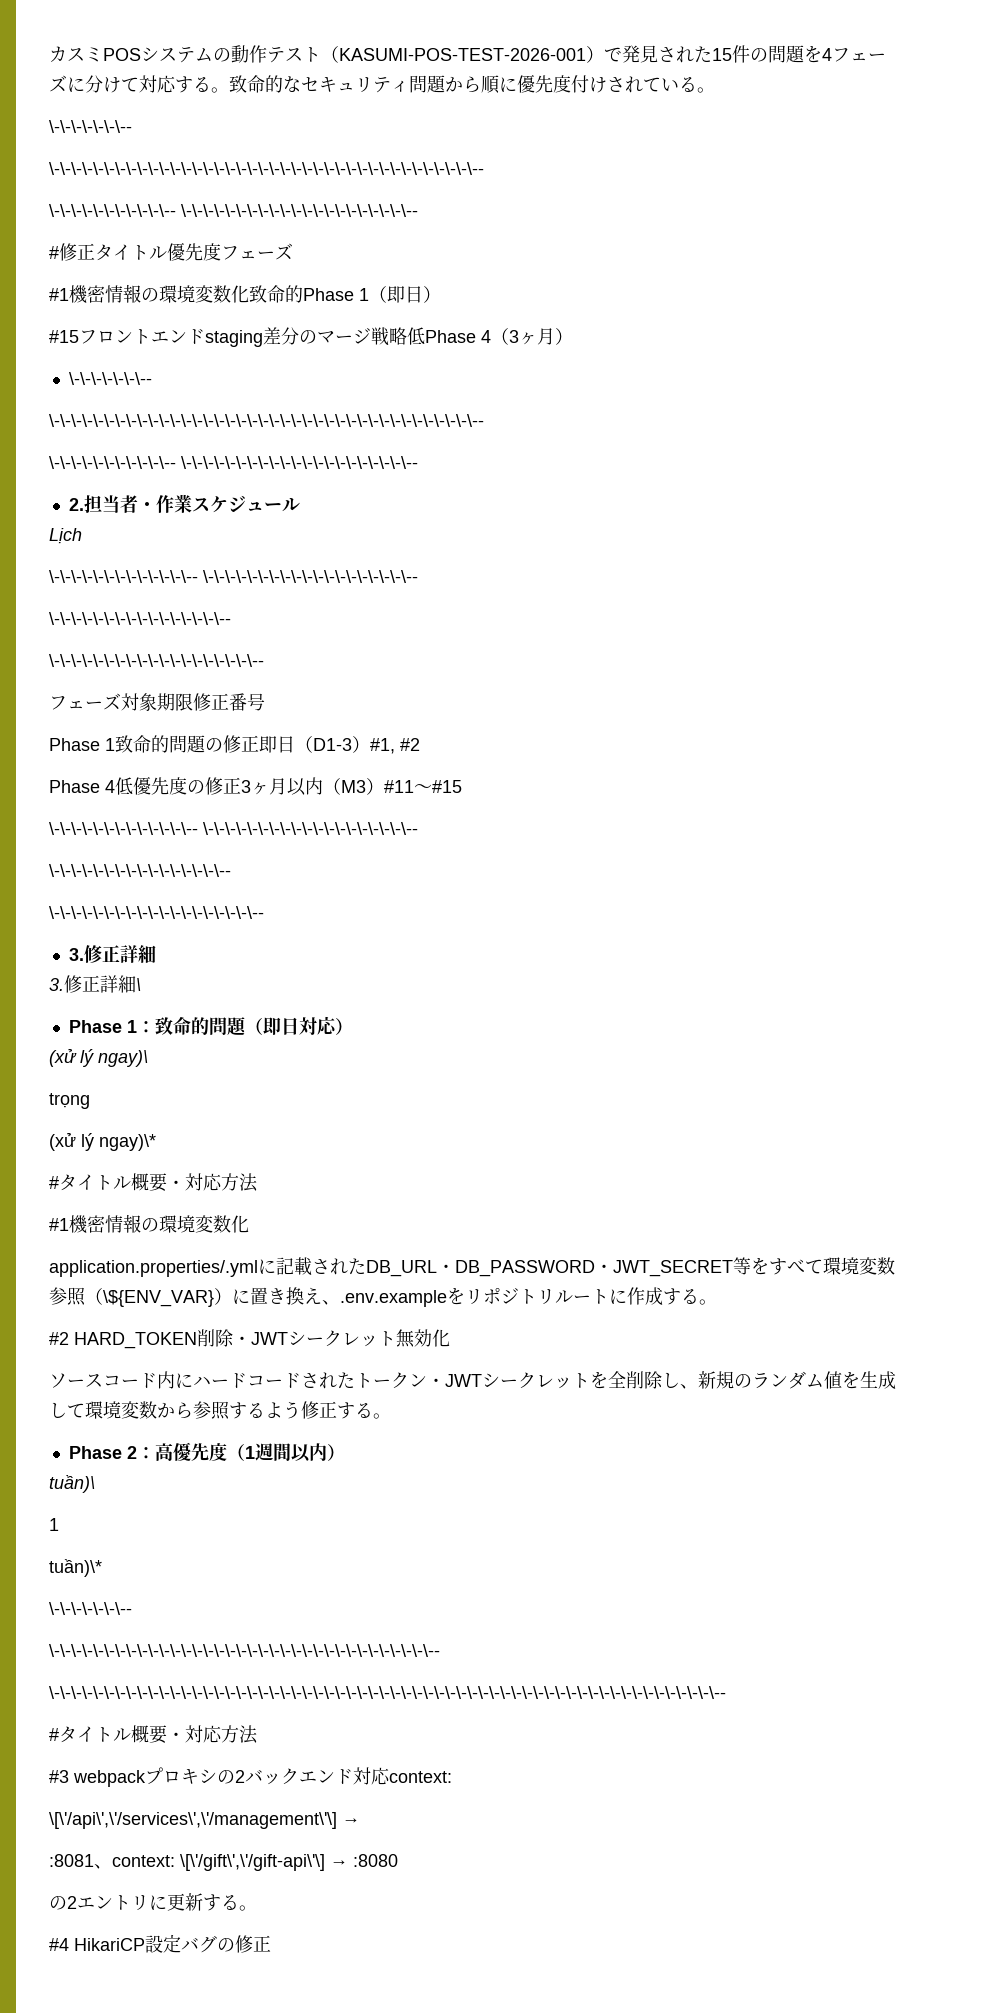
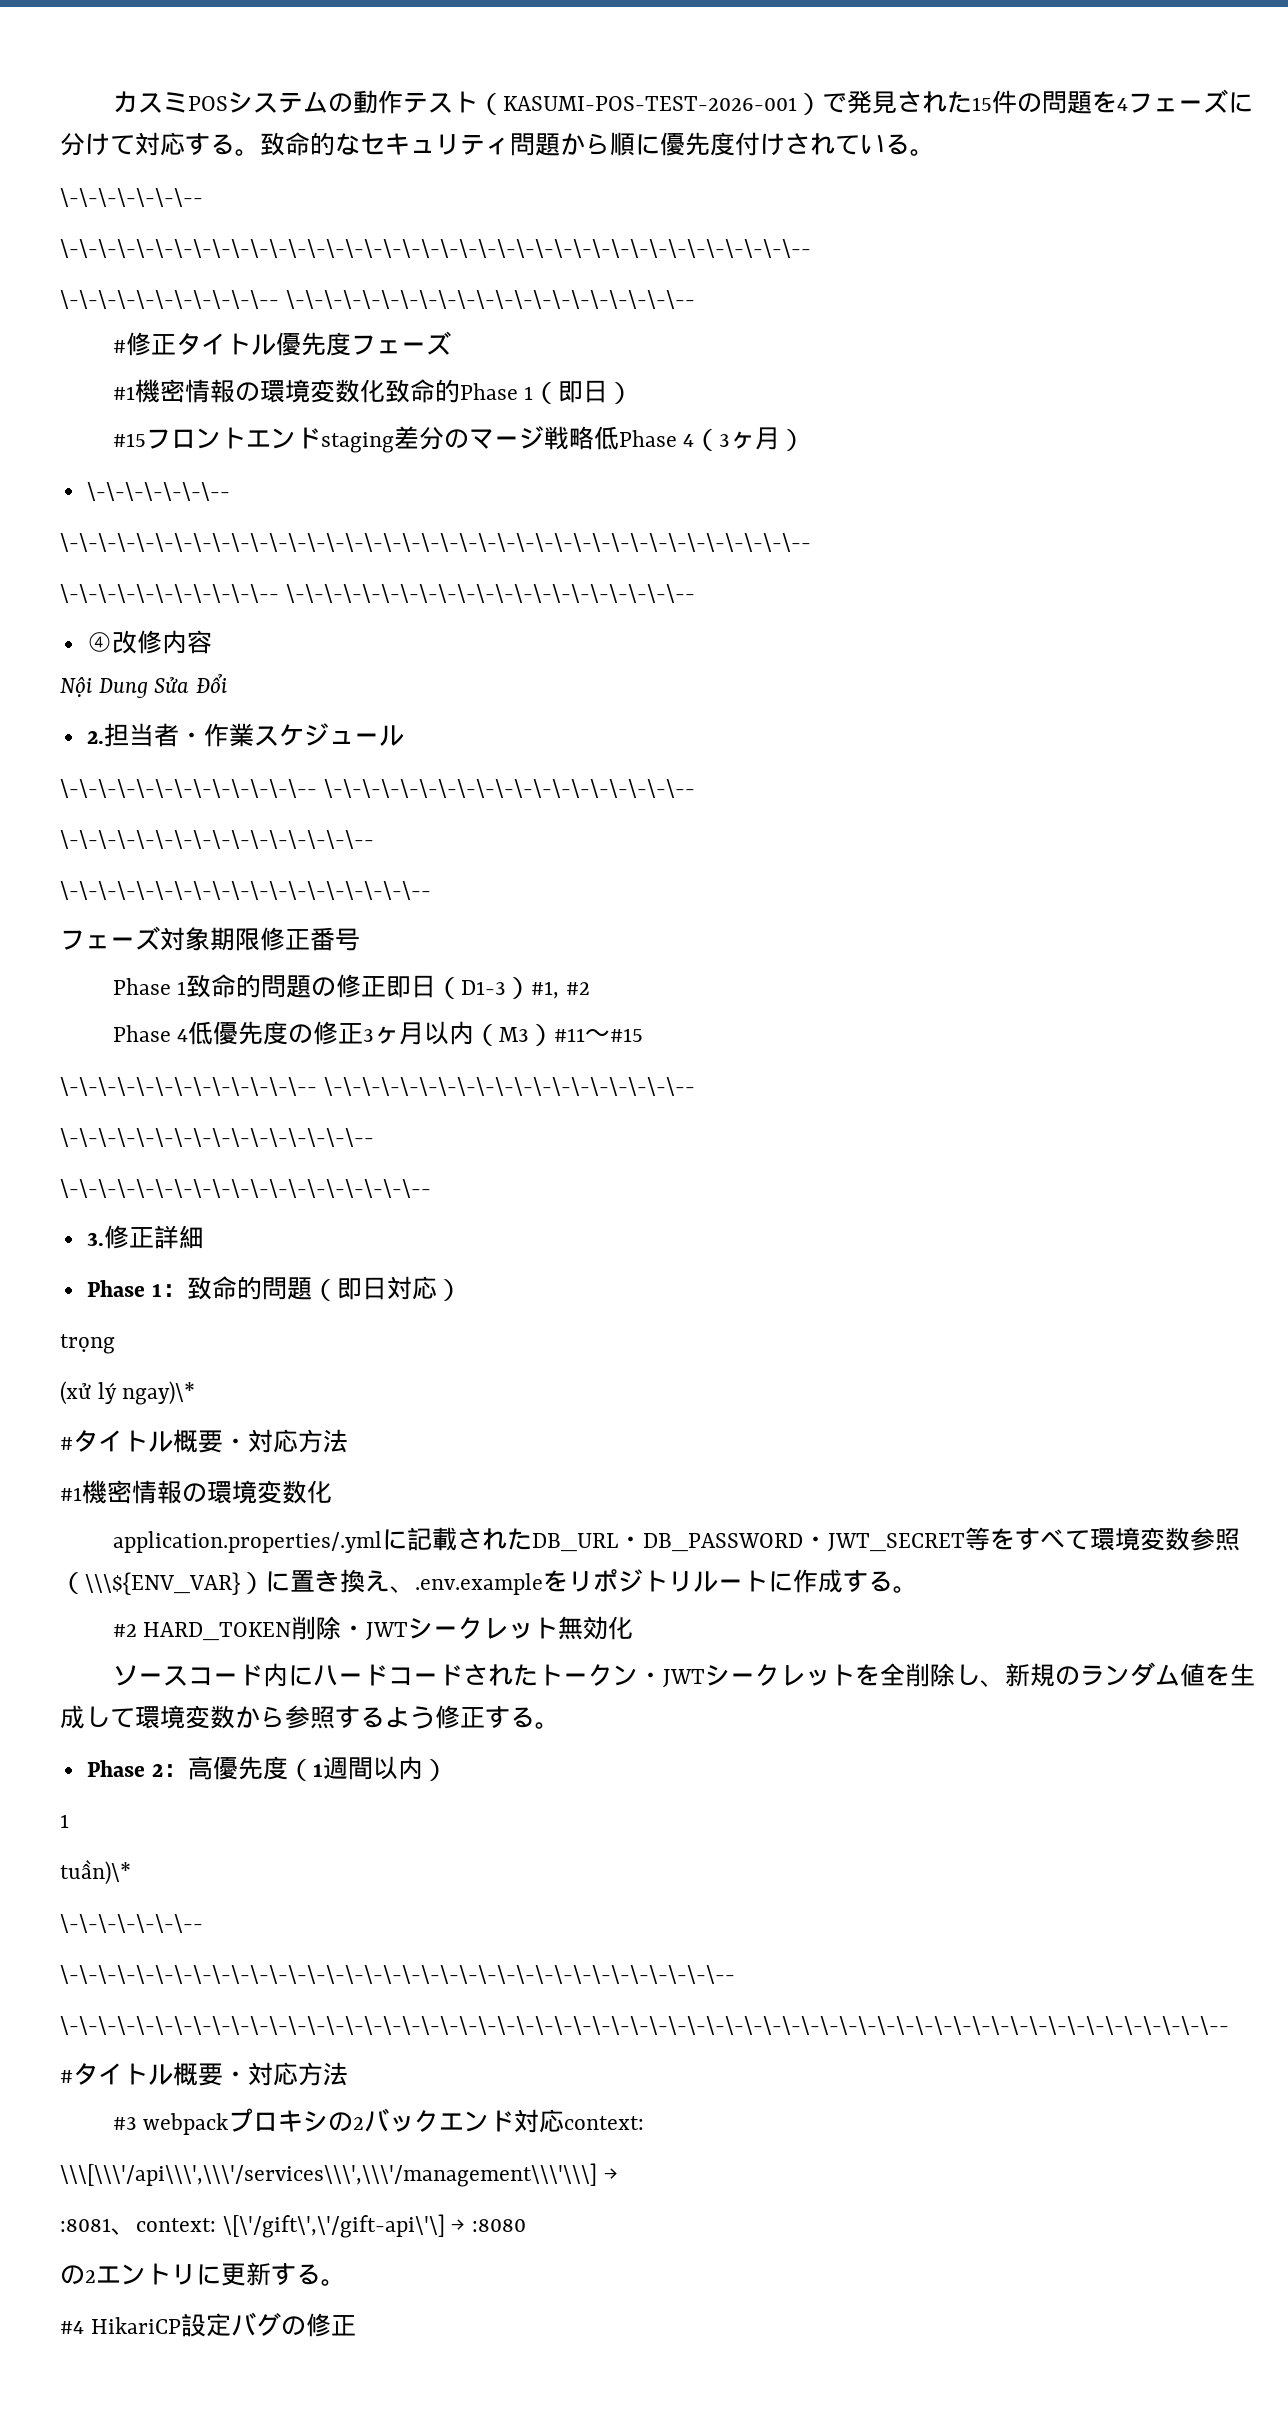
(418, 462) none -> [86,630,212,654] [60,674,227,698] // ④改修内容 // Nội Dung Sửa Đổi
[49,528,82,544] // Lịch -> (404, 735) none
[49,975,141,993] // 3.修正詳細\ -> (204, 1237) none
[49,1049,148,1067] // (xử lý ngay)\ -> (462, 1290) none
[103,1290,214,1307] \${ENV_VAR} -> [85,1572,240,1595] \\\${ENV_VAR}
[49,1475,95,1493] // tuần)\ -> (448, 1770) none
[49,1812,337,1829] \[\'/api\',\'/services\',\'/management\'\] -> [60,2163,597,2187] \\\[\\\'/api\\\',\\\'/services\\\',\\\'/management\\\'\\\]

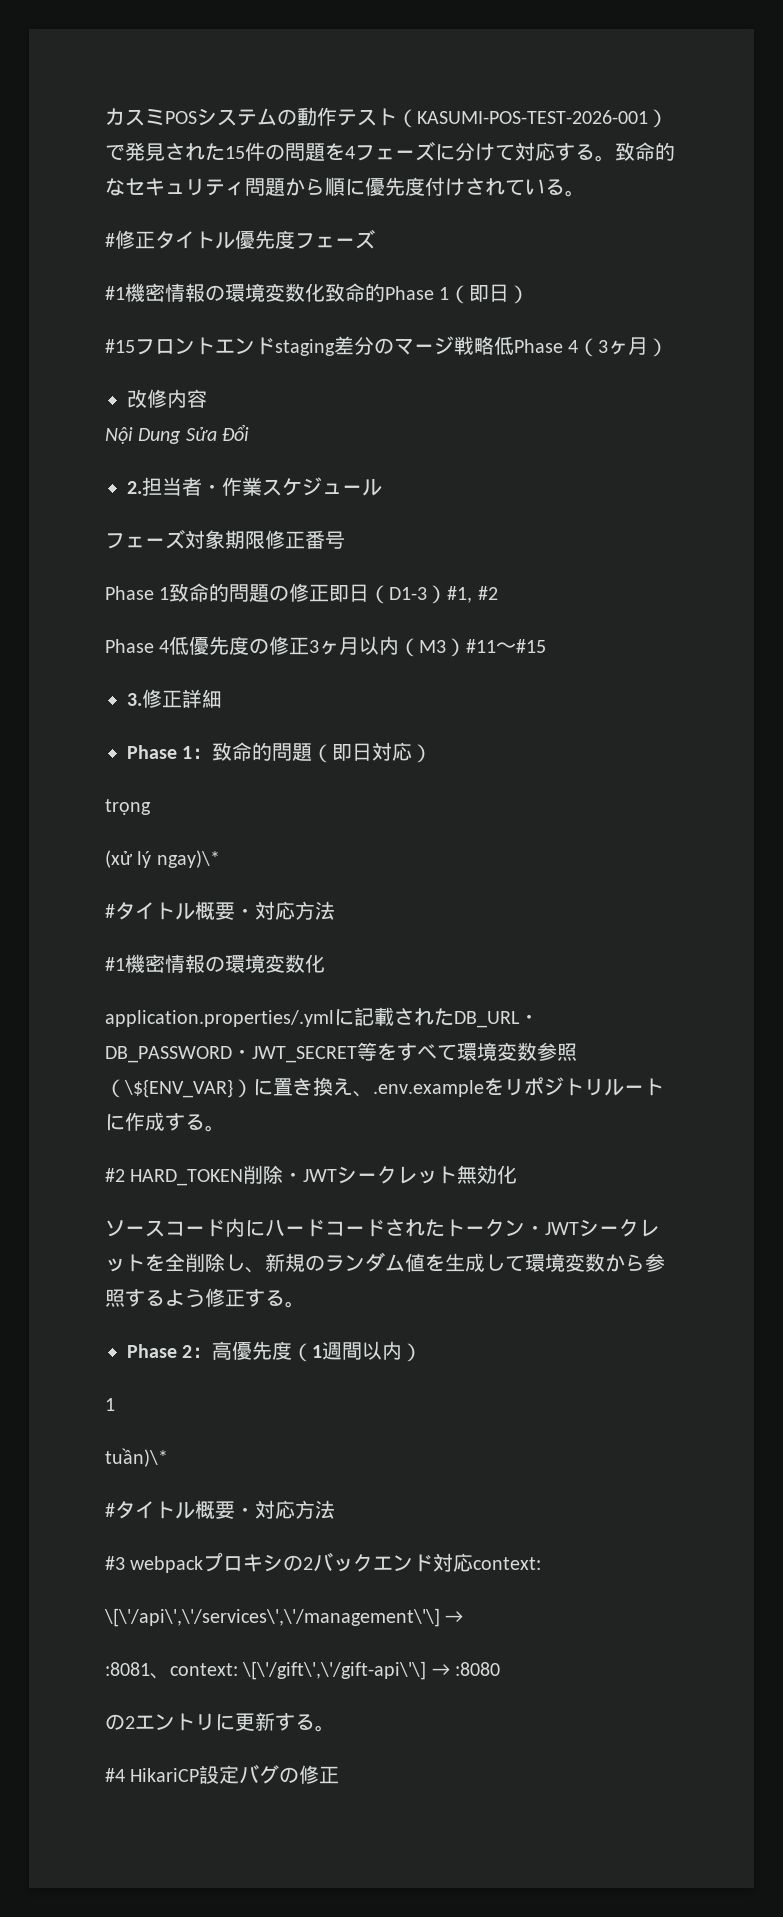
[60,188,203,207] [60,239,811,258] [60,290,695,309] // \-\-\-\-\-\-\-- // \-\-\-\-\-\-\-\-\-\-\-\-\-\-\-\-\-\-\-\-\-\-\-\-\-\-\-\-\-\-\-\-\-\-\-\-\-\-\-- // \-\-\-\-\-\-\-\-\-\-\-- \-\-\-\-\-\-\-\-\-\-\-\-\-\-\-\-\-\-\-\-\-- -> (585, 193) none
[86,482,230,501] [60,533,811,552] [60,584,695,603] [86,632,112,652] \-\-\-\-\-\-\-- // \-\-\-\-\-\-\-\-\-\-\-\-\-\-\-\-\-\-\-\-\-\-\-\-\-\-\-\-\-\-\-\-\-\-\-\-\-\-\-- // \-\-\-\-\-\-\-\-\-\-\-- \-\-\-\-\-\-\-\-\-\-\-\-\-\-\-\-\-\-\-\-\-- // ④ -> (669, 347) none
[60,779,695,798] [60,830,374,849] [60,881,431,900] // \-\-\-\-\-\-\-\-\-\-\-\-\-- \-\-\-\-\-\-\-\-\-\-\-\-\-\-\-\-\-\-\-- // \-\-\-\-\-\-\-\-\-\-\-\-\-\-\-\-- // \-\-\-\-\-\-\-\-\-\-\-\-\-\-\-\-\-\-\-- -> (382, 487) none
[60,1077,695,1096] [60,1128,374,1147] [60,1179,431,1198] // \-\-\-\-\-\-\-\-\-\-\-\-\-- \-\-\-\-\-\-\-\-\-\-\-\-\-\-\-\-\-\-\-- // \-\-\-\-\-\-\-\-\-\-\-\-\-\-\-\-- // \-\-\-\-\-\-\-\-\-\-\-\-\-\-\-\-\-\-\-- -> (547, 646) none
[85,1572,240,1595] \\\${ENV_VAR} -> [124,1079,233,1098] \${ENV_VAR}
[60,1914,203,1933] [60,1965,735,1984] [60,2016,1229,2035] // \-\-\-\-\-\-\-- // \-\-\-\-\-\-\-\-\-\-\-\-\-\-\-\-\-\-\-\-\-\-\-\-\-\-\-\-\-\-\-\-\-\-\-- // \-\-\-\-\-\-\-\-\-\-\-\-\-\-\-\-\-\-\-\-\-\-\-\-\-\-\-\-\-\-\-\-\-\-\-\-\-\-\-\-\-\-\-\-\-\-\-\-\-\-\-\-\-\-\-\-\-\-\-\-\-- -> (168, 1457) none
[60,2163,597,2187] \\\[\\\'/api\\\',\\\'/services\\\',\\\'/management\\\'\\\] -> [104,1608,440,1627] \[\'/api\',\'/services\',\'/management\'\]

